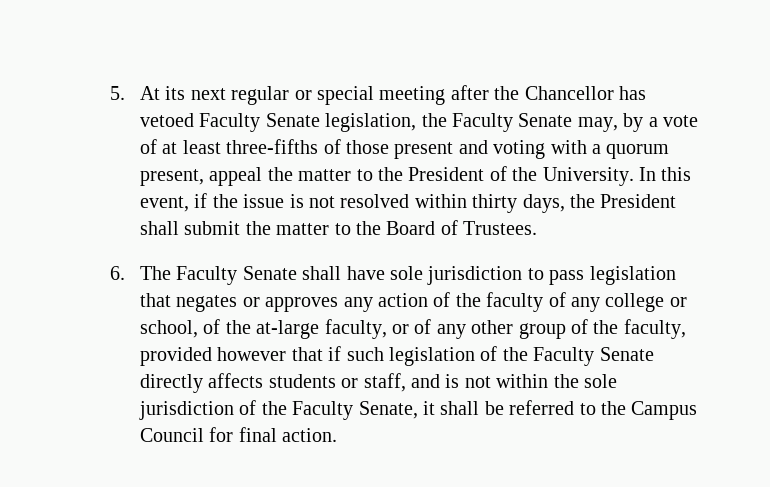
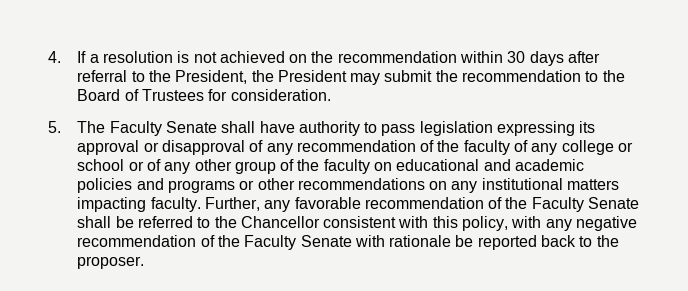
[110,85,646,105] [139,113,698,132] [139,139,670,159] [139,166,692,186] [139,193,677,213] [139,221,179,235] 5. At its next regular or special meeting after the Chancellor has vetoed Faculty Senate legislation, the Faculty Senate may, by a vote of at least three-fifths of those present and voting with a quorum present, appeal the matter to the President of the University. In this event, if the issue is not resolved within thirty days, the President shall -> [48,51,601,66] [77,70,381,85] 4. If a resolution is not achieved on the recommendation within 30 days after referral to the President, the President may
[276,223,330,235] matter -> [462,70,582,82] recommendation
[463,221,538,235] [110,266,125,280] Trustees. // 6. -> [141,89,331,101] [48,121,61,133] Trustees for consideration. // 5.
[389,266,523,285] sole jurisdiction -> [298,121,360,136] authority
[139,293,428,312] that negates or approves any action -> [497,121,596,136] [77,140,416,155] expressing its approval or disapproval of any recommendation
[139,319,387,339] school, of the at-large faculty, -> [77,159,125,171] school
[623,319,686,339] [139,346,654,366] [139,373,617,393] [138,400,435,420] faculty, provided however that if such legislation of the Faculty Senate directly affects students or staff, and is not within the sole jurisdiction of the Faculty Senate, it -> [323,159,585,174] [77,178,620,193] [77,197,640,212] faculty on educational and academic policies and programs or other recommendations on any institutional matters impacting faculty. Further, any favorable recommendation of the Faculty Senate
[631,401,698,420] [139,427,338,442] Campus Council for final action. -> [240,216,638,231] [77,235,619,250] [77,256,145,269] Chancellor consistent with this policy, with any negative recommendation of the Faculty Senate with rationale be reported back to the proposer.

